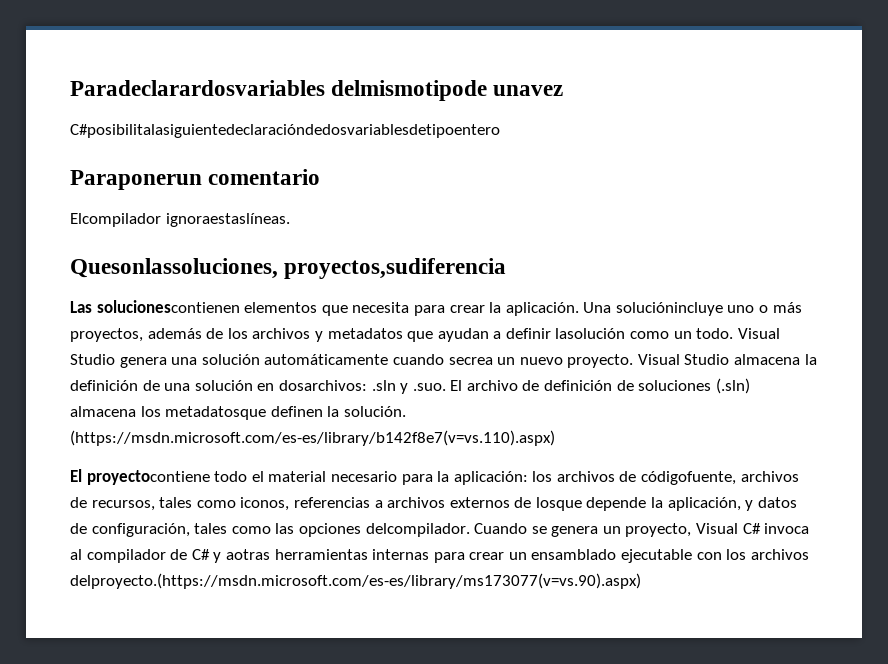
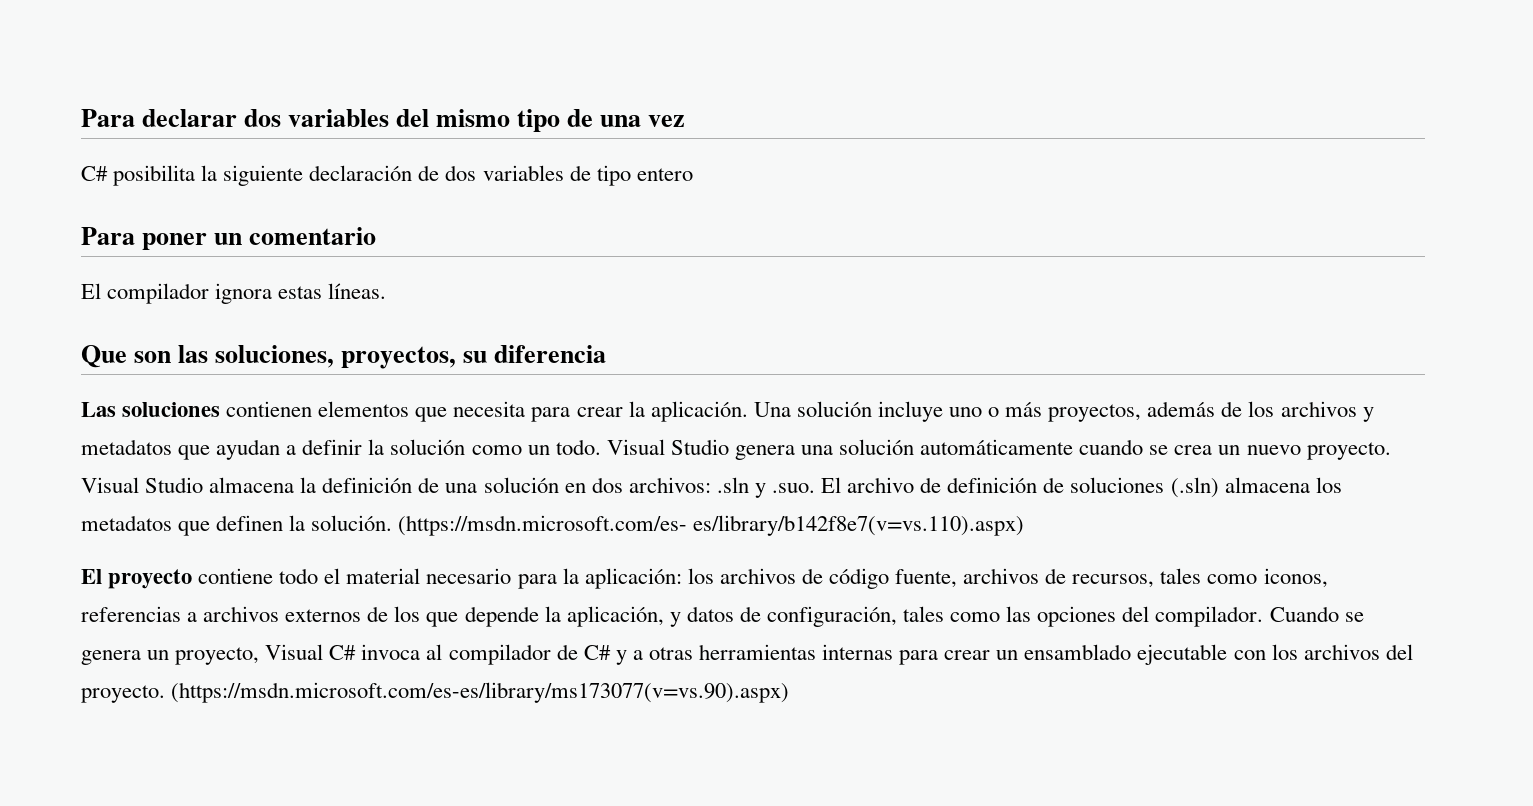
[70,80,564,101] [70,124,500,138] [70,169,321,190] [70,213,290,227] [70,258,507,279] Paradeclarardosvariables delmismotipode unavez // C#posibilitalasiguientedeclaracióndedosvariablesdetipoentero // Paraponerun comentario // Elcompilador ignoraestaslíneas. // Quesonlassoluciones, proyectos,sudiferencia -> [81,109,686,132] [81,165,693,186] [81,227,377,250] [81,283,387,304] [81,345,607,369] Para declarar dos variables del mismo tipo de una vez // C# posibilita la siguiente declaración de dos variables de tipo entero // Para poner un comentario // El compilador ignora estas líneas. // Que son las soluciones, proyectos, su diferencia
[96,300,240,313] solucionescontienen -> [122,401,313,417] soluciones contienen
[615,302,723,316] soluciónincluye -> [796,401,943,422] solución incluye
[555,328,626,339] lasolución -> [368,439,466,455] la solución
[448,357,493,365] secrea -> [1149,445,1213,455] se crea
[278,380,367,391] dosarchivos: -> [591,477,711,493] dos archivos:
[165,406,267,420] metadatosque -> [81,515,211,536] metadatos que
[70,430,555,446] [70,469,210,485] (https://msdn.microsoft.com/es-es/library/b142f8e7(v=vs.110).aspx) // El proyectocontiene -> [398,515,1025,536] [81,568,274,589] (https://msdn.microsoft.com/es- es/library/b142f8e7(v=vs.110).aspx) // El proyecto contiene
[641,471,737,485] códigofuente, -> [828,568,958,589] código fuente,
[535,497,582,511] losque -> [394,606,459,627] los que
[365,523,470,537] delcompilador. -> [1122,606,1264,627] del compilador.
[225,549,270,560] aotras -> [632,647,693,660] a otras
[70,573,641,589] delproyecto.(https://msdn.microsoft.com/es-es/library/ms173077(v=vs.90).aspx) -> [1385,644,1413,660] [81,682,790,703] del proyecto. (https://msdn.microsoft.com/es-es/library/ms173077(v=vs.90).aspx)

